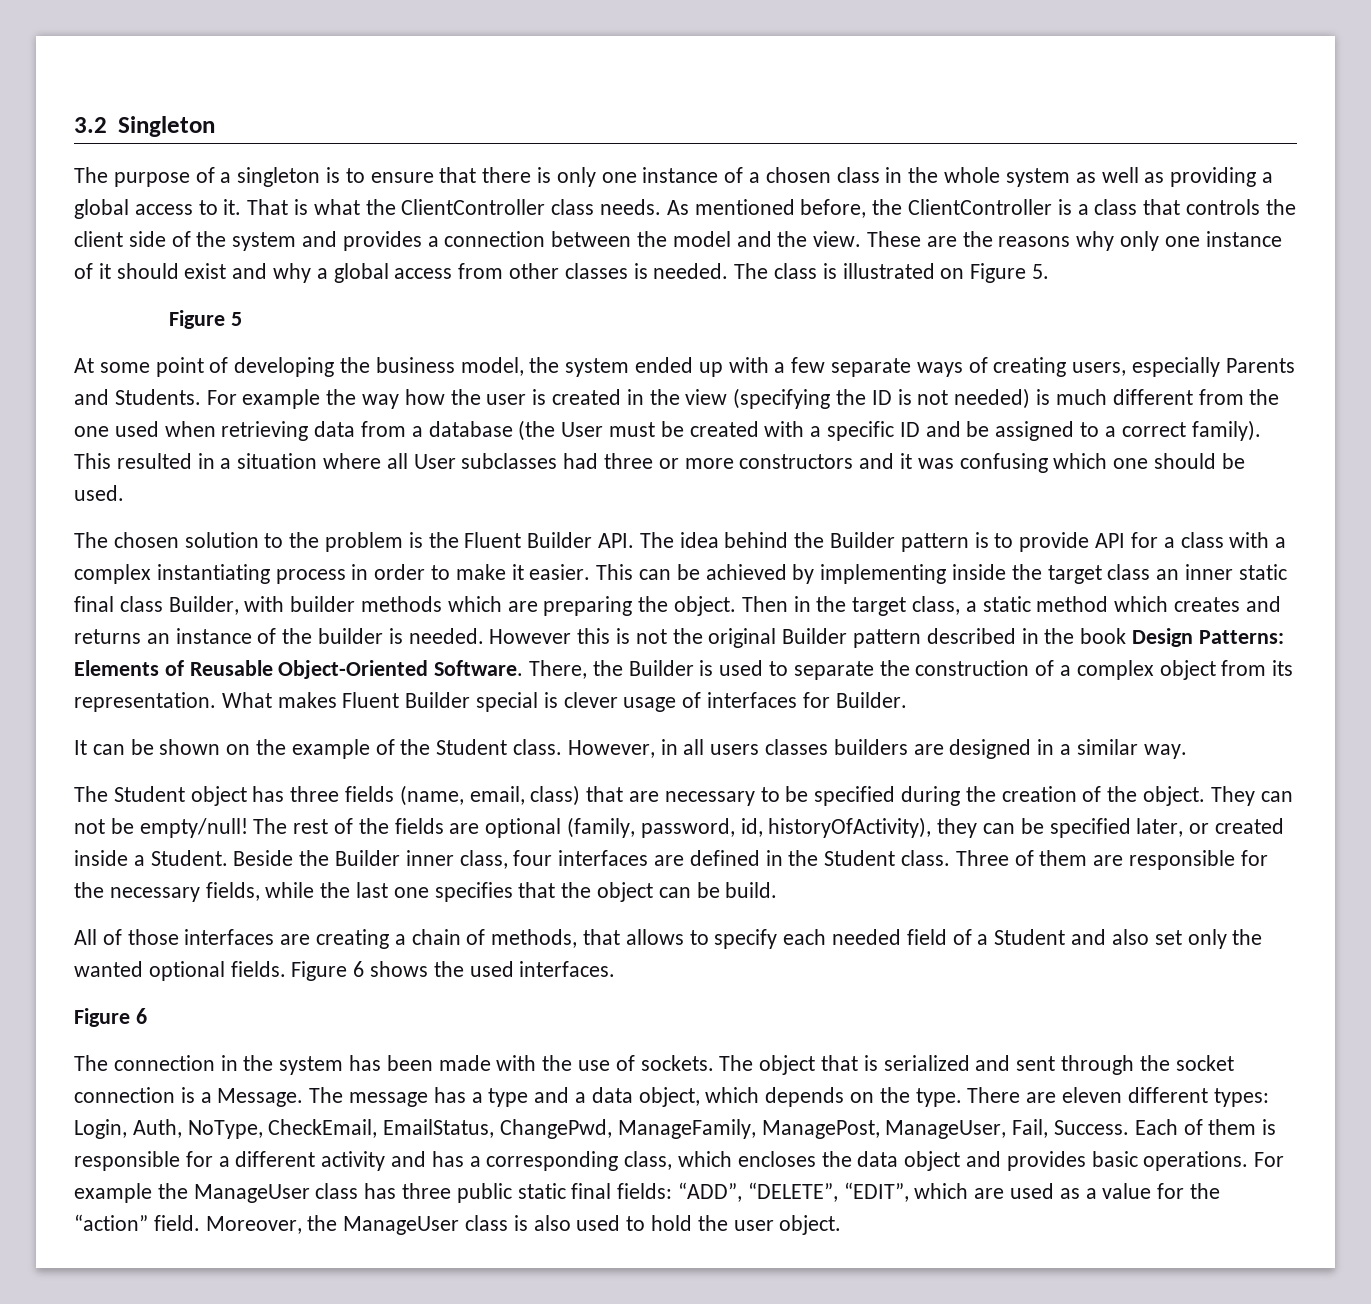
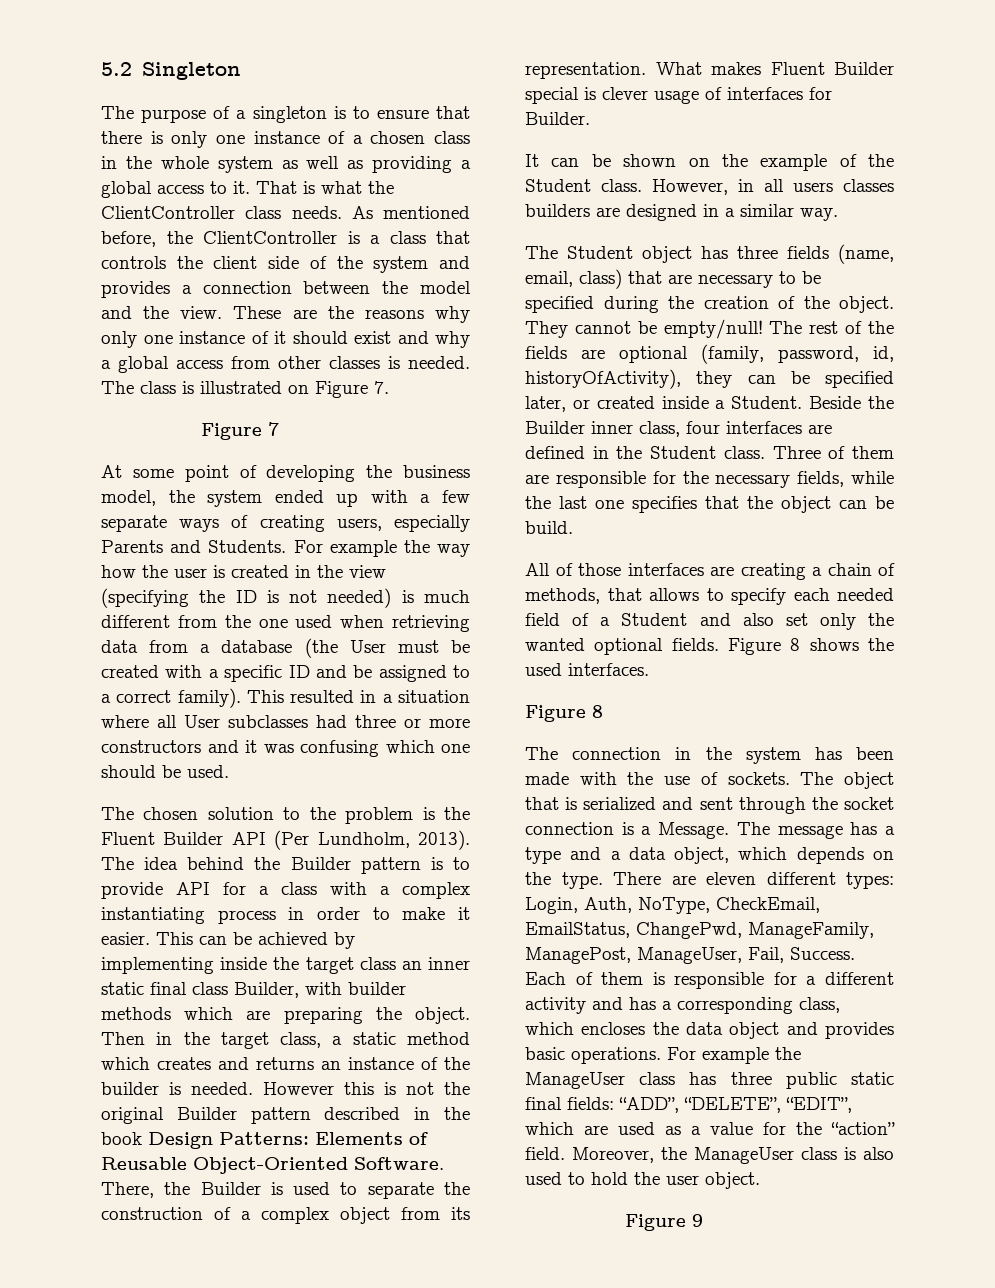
[74,117,107,133] 3.2 -> [101,62,132,76] 5.2
[1032,264,1050,279] [168,310,242,329] 5. // Figure 5 -> [374,381,389,394] [201,422,280,440] 7. // Figure 7
[598,533,635,548] API. -> [231,830,470,850] API (Per Lundholm, 2013).
[1260,791,1293,802] [74,819,105,834] can not -> [574,321,631,334] cannot
[353,961,365,977] 6 -> [790,638,801,651] 8
[135,1008,147,1024] 6 -> [592,705,603,718] 8
(842, 1225) none -> [625,1214,704,1231] // Figure 9

